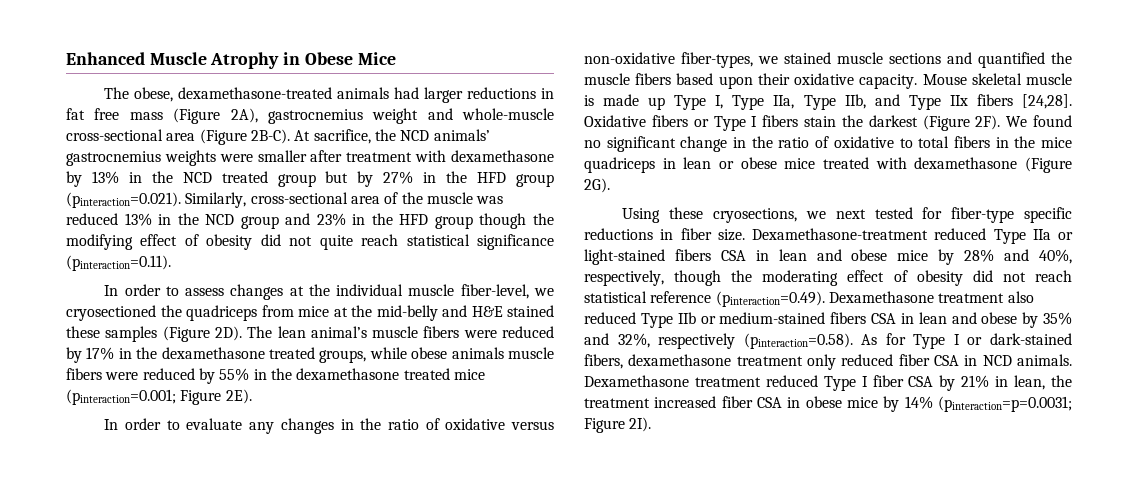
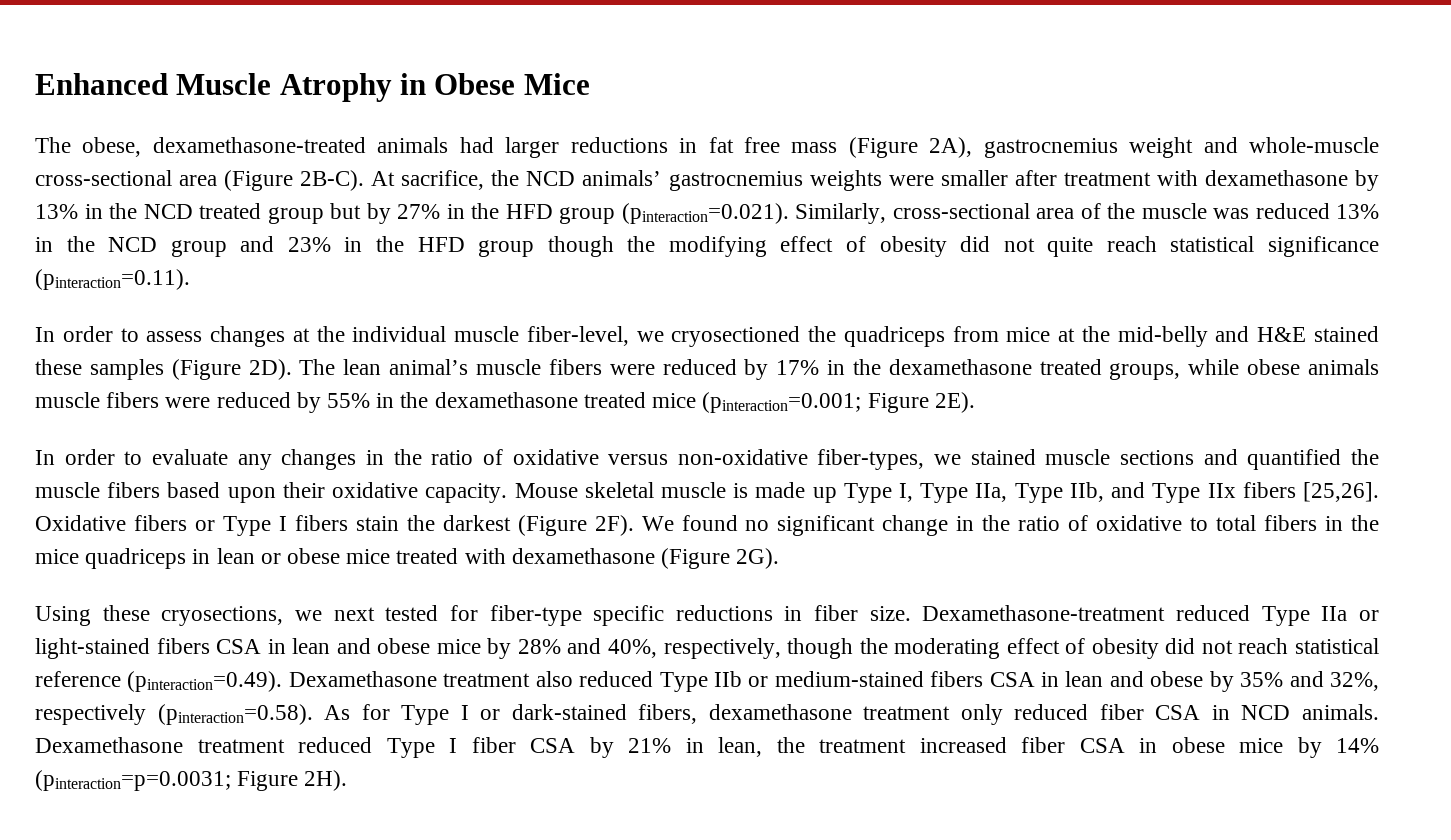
[1022,94,1072,109] [24,28]. -> [1303,482,1379,502] [25,26].
[629,417,652,432] 2I). -> [304,770,348,791] 2H).

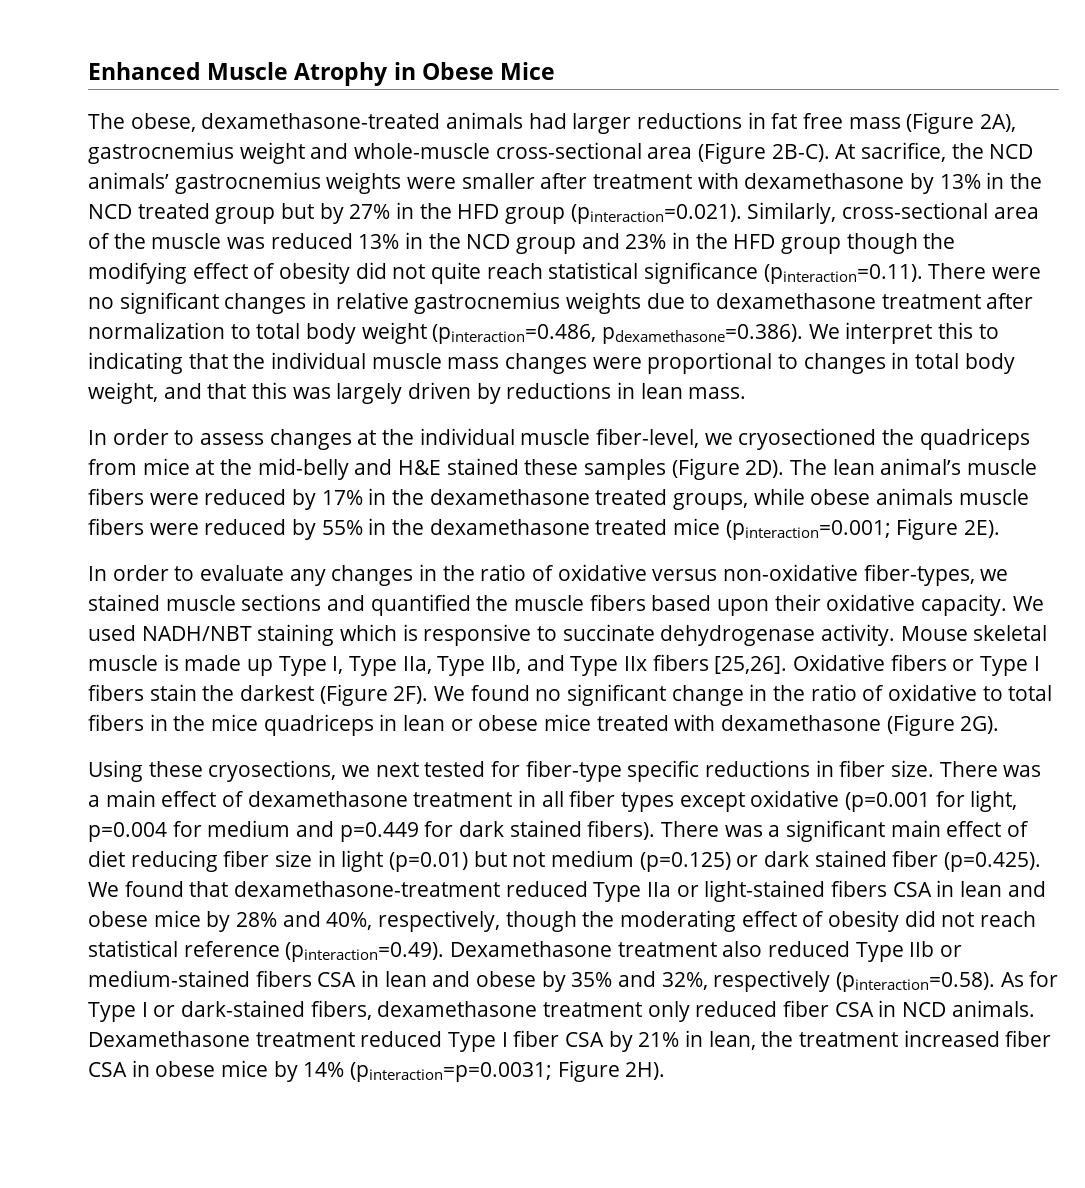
(190, 279) none -> [928,263,1042,279] [88,292,1034,314] [88,322,999,344] [88,352,1015,374] [88,382,747,404] There were no significant changes in relative gastrocnemius weights due to dexamethasone treatment after normalization to total body weight (pinteraction=0.486, pdexamethasone=0.386). We interpret this to indicating that the individual muscle mass changes were proportional to changes in total body weight, and that this was largely driven by reductions in lean mass.
(508, 493) none -> [1012,596,1044,611] [88,624,896,646] We used NADH/NBT staining which is responsive to succinate dehydrogenase activity.
[922,605,1166,621] Dexamethasone-treatment -> [939,761,1042,777] [88,790,1018,812] [88,820,1030,842] [88,850,1042,872] [88,881,501,897] There was a main effect of dexamethasone treatment in all fiber types except oxidative (p=0.001 for light, p=0.004 for medium and p=0.449 for dark stained fibers). There was a significant main effect of diet reducing fiber size in light (p=0.01) but not medium (p=0.125) or dark stained fiber (p=0.425). We found that dexamethasone-treatment

